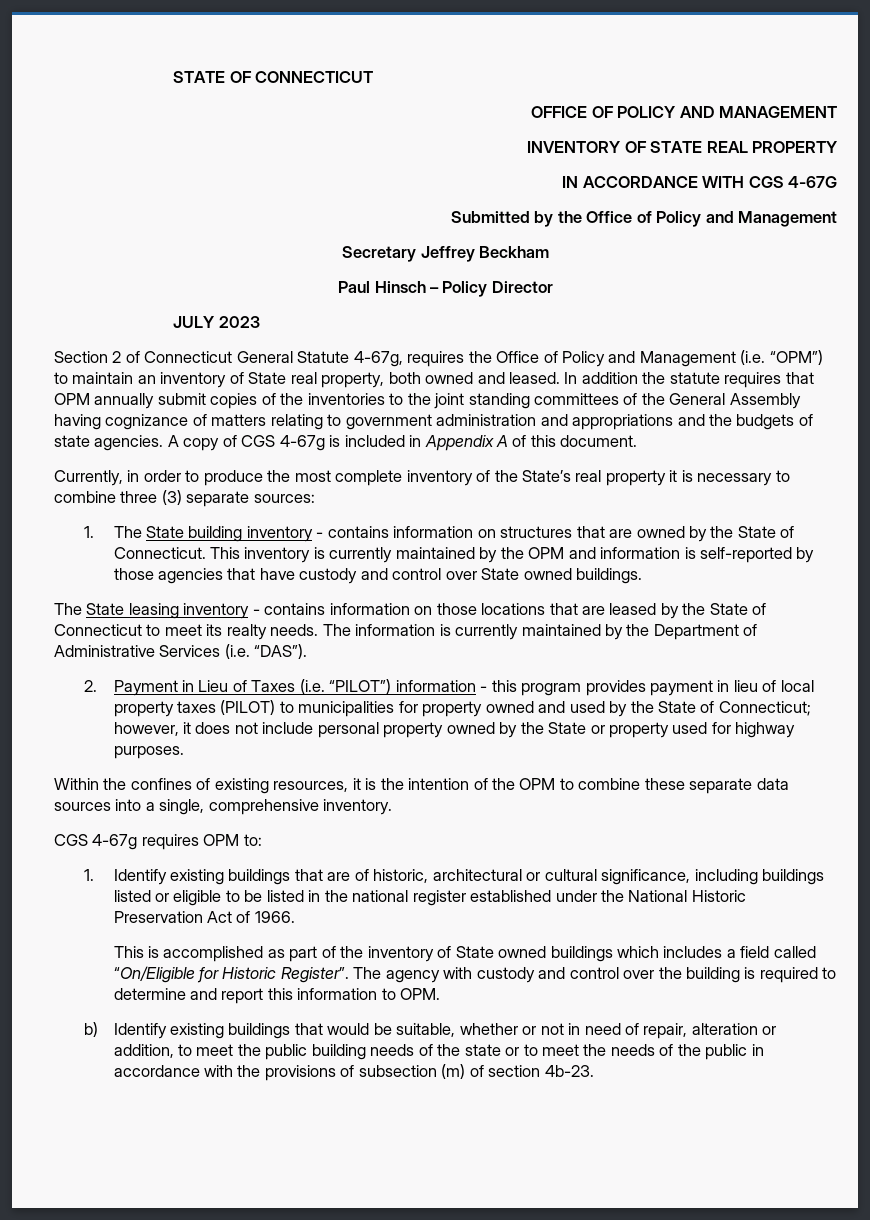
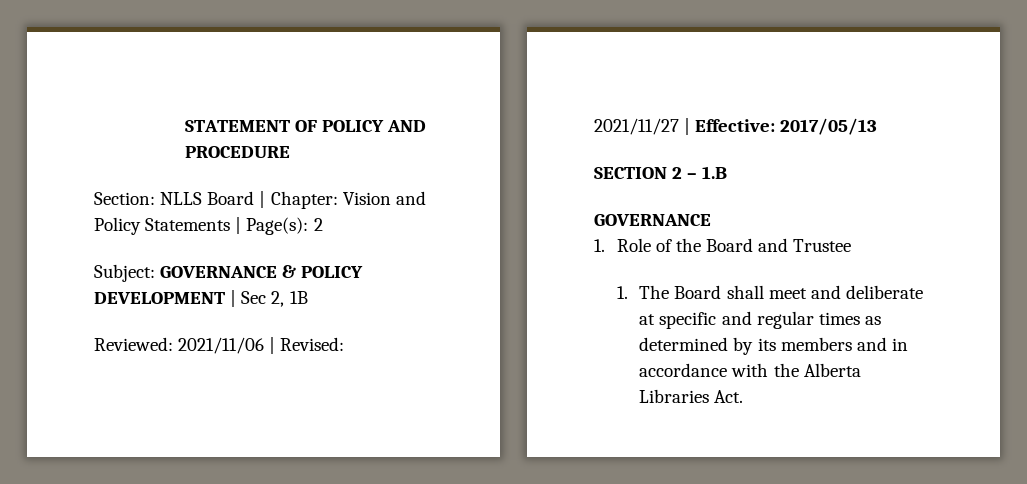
[173,71,374,83] [531,106,838,118] [527,141,839,153] [562,176,838,188] [450,211,838,227] [342,246,549,262] [338,281,553,297] [173,316,260,328] [54,350,823,367] [54,372,814,388] [54,393,801,409] [54,414,813,430] [54,435,638,451] [54,470,790,486] [54,490,315,507] [83,526,795,542] [113,547,815,563] [113,568,643,584] [54,603,767,619] [54,624,758,640] [54,644,308,659] [83,679,814,696] [113,700,811,717] [113,722,796,738] [113,746,184,759] [54,778,789,794] [54,799,393,815] [54,834,262,850] [83,869,825,885] [113,890,746,906] [113,911,295,923] [113,946,816,962] [113,966,837,983] [113,988,441,1004] [83,1022,777,1039] [113,1044,764,1060] [113,1064,594,1081] STATE OF CONNECTICUT // OFFICE OF POLICY AND MANAGEMENT // INVENTORY OF STATE REAL PROPERTY // IN ACCORDANCE WITH CGS 4-67G // Submitted by the Office of Policy and Management // Secretary Jeffrey Beckham // Paul Hinsch – Policy Director // JULY 2023 // Section 2 of Connecticut General Statute 4-67g, requires the Office of Policy and Management (i.e. “OPM”) to maintain an inventory of State real property, both owned and leased. In addition the statute requires that OPM annually submit copies of the inventories to the joint standing committees of the General Assembly having cognizance of matters relating to government administration and appropriations and the budgets of state agencies. A copy of CGS 4-67g is included in Appendix A of this document. // Currently, in order to produce the most complete inventory of the State’s real property it is necessary to combine three (3) separate sources: // 1. The State building inventory - contains information on structures that are owned by the State of Connecticut. This inventory is currently maintained by the OPM and information is self-reported by those agencies that have custody and control over State owned buildings. // The State leasing inventory - contains information on those locations that are leased by the State of Connecticut to meet its realty needs. The information is currently maintained by the Department of Administrative Services (i.e. “DAS”). // 2. Payment in Lieu of Taxes (i.e. “PILOT”) information - this program provides payment in lieu of local property taxes (PILOT) to municipalities for property owned and used by the State of Connecticut; however, it does not include personal property owned by the State or property used for highway purposes. // Within the confines of existing resources, it is the intention of the OPM to combine these separate data sources into a single, comprehensive inventory. // CGS 4-67g requires OPM to: // 1. Identify existing buildings that are of historic, architectural or cultural significance, including buildings listed or eligible to be listed in the national register established under the National Historic Preservation Act of 1966. // This is accomplished as part of the inventory of State owned buildings which includes a field called “On/Eligible for Historic Register”. The agency with custody and control over the building is required to determine and report this information to OPM. // b) Identify existing buildings that would be suitable, whether or not in need of repair, alteration or addition, to meet the public building needs of the state or to meet the needs of the public in accordance with the provisions of subsection (m) of section 4b-23. -> [184,120,426,132] [184,146,290,158] [94,191,426,209] [94,217,323,235] [94,264,364,282] [94,290,308,307] [94,337,345,354] [594,118,878,135] [594,166,728,179] [594,214,711,226] [594,238,852,252] [616,285,923,299] [639,311,881,329] [639,337,908,355] [639,363,861,377] [639,389,744,403] STATEMENT OF POLICY AND PROCEDURE // Section: NLLS Board | Chapter: Vision and Policy Statements | Page(s): 2 // Subject: GOVERNANCE & POLICY DEVELOPMENT | Sec 2, 1B // Reviewed: 2021/11/06 | Revised: 2021/11/27 | Effective: 2017/05/13 // SECTION 2 – 1.B // GOVERNANCE // 1. Role of the Board and Trustee // 1. The Board shall meet and deliberate at specific and regular times as determined by its members and in accordance with the Alberta Libraries Act.

